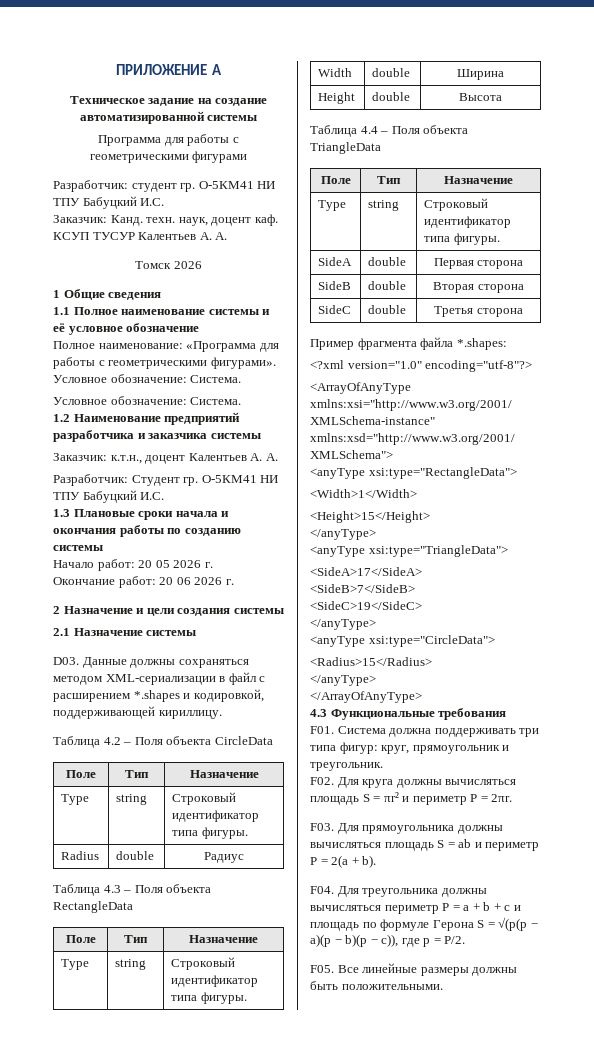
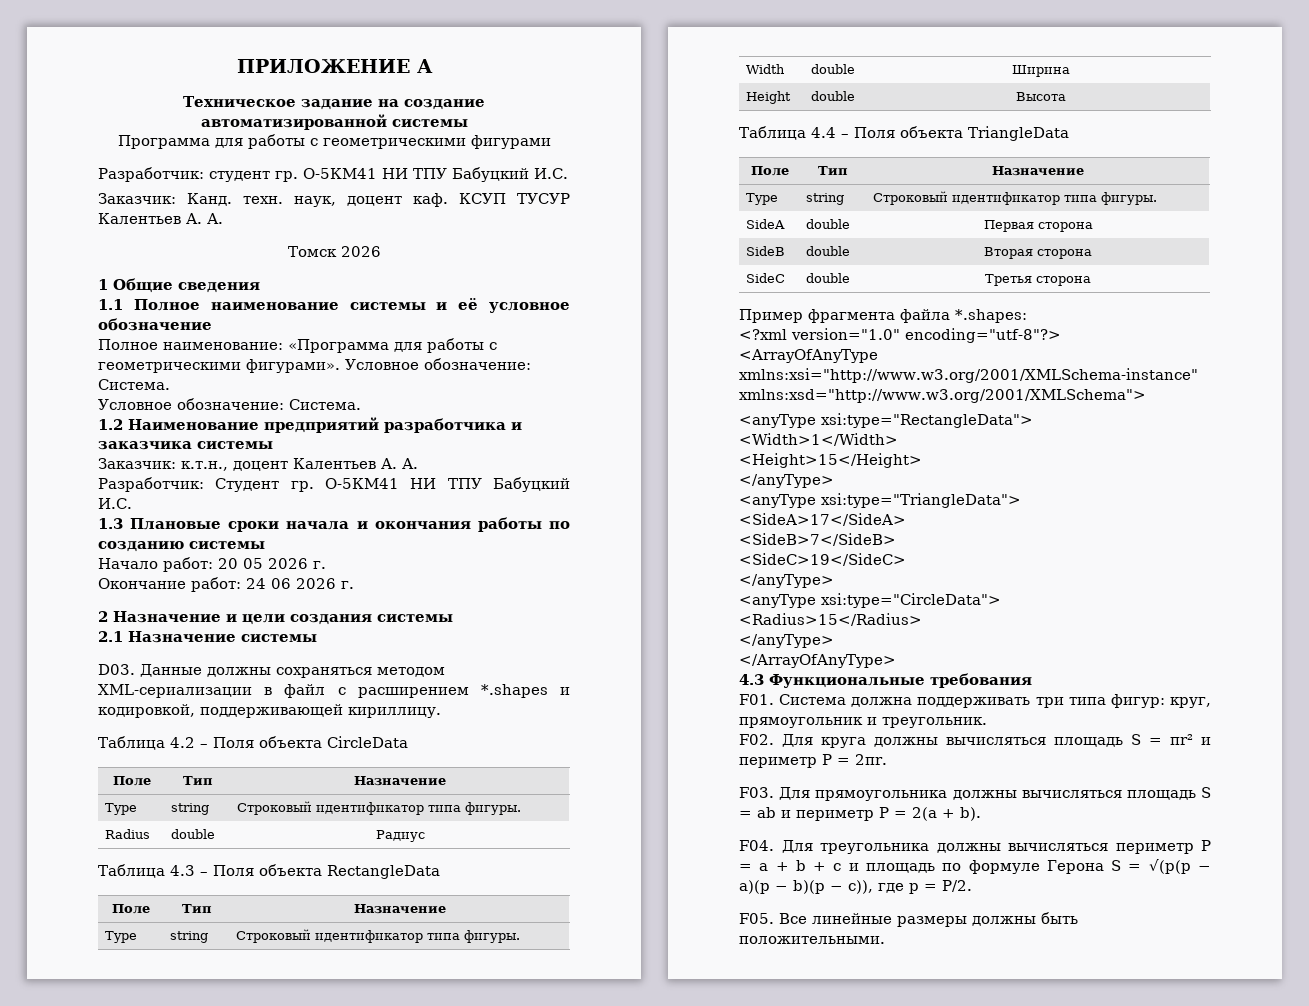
[159,577,174,585] 20 -> [246,578,266,589] 24

